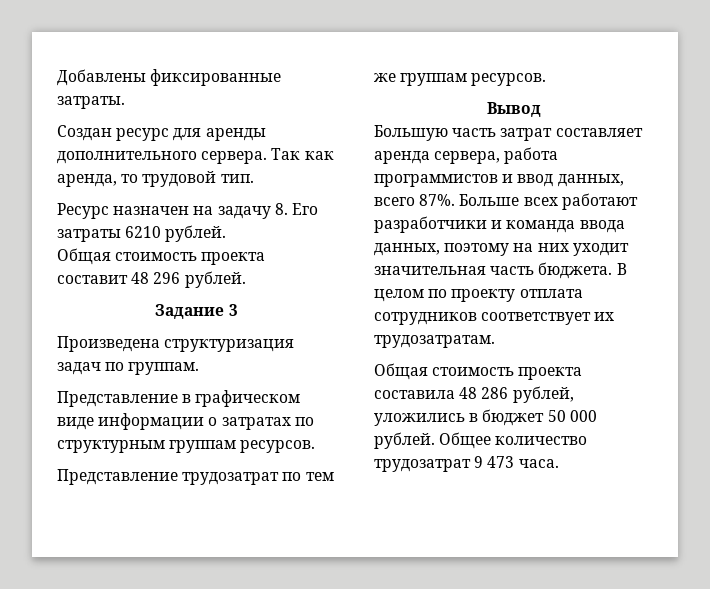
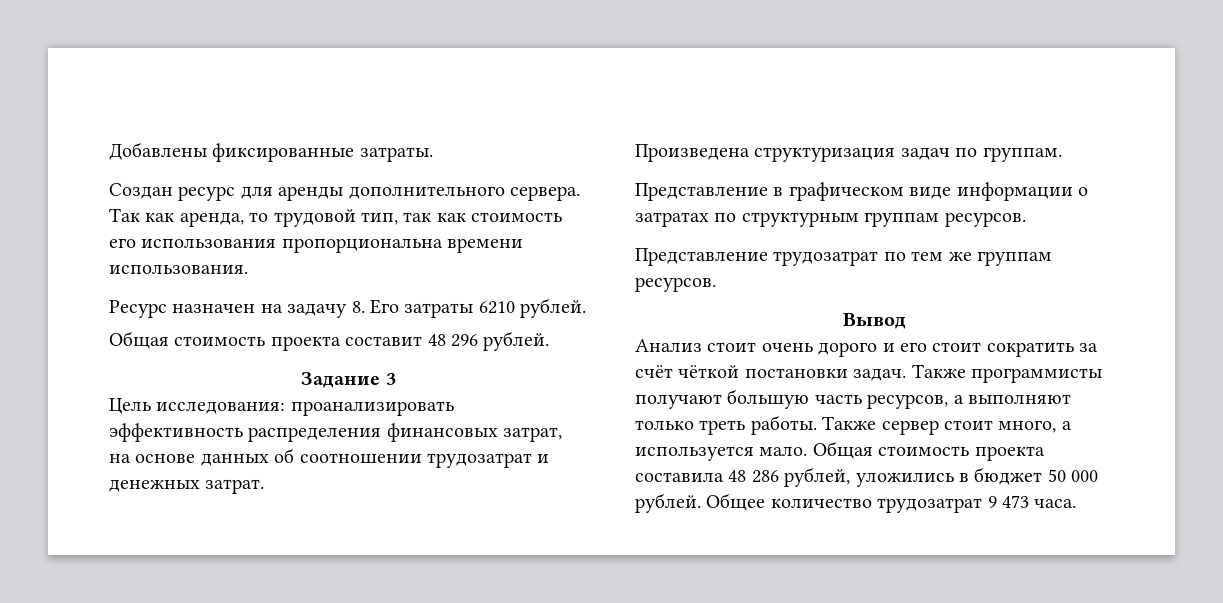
[220,174,254,183] тип. -> [361,212,563,225] [109,238,524,253] [109,264,248,274] тип, так как стоимость его использования пропорциональна времени использования.
(238, 310) none -> [109,398,454,416] [109,423,563,442] [109,448,550,468] [109,479,265,494] // Цель исследования: проанализировать эффективность распределения финансовых затрат, на основе данных об соотношении трудозатрат и денежных затрат.
[374,125,643,141] [374,147,559,164] [374,174,624,187] [374,193,638,210] [374,216,625,233] [374,243,629,256] [374,262,627,279] [374,289,583,302] [374,312,615,325] [374,335,495,348] Большую часть затрат составляет аренда сервера, работа программистов и ввод данных, всего 87%. Больше всех работают разработчики и команда ввода данных, поэтому на них уходит значительная часть бюджета. В целом по проекту отплата сотрудников соответствует их трудозатратам. // -> [635,339,1099,357] [635,364,1102,383] [635,389,1071,409] [635,415,1072,435] [635,446,808,461] Анализ стоит очень дорого и его стоит сократить за счёт чёткой постановки задач. Также программисты получают большую часть ресурсов, а выполняют только треть работы. Также сервер стоит много, а используется мало.

